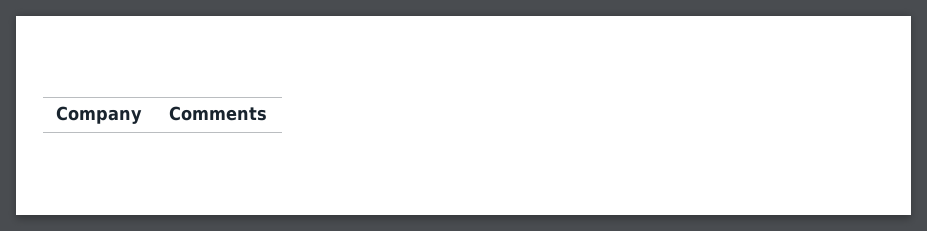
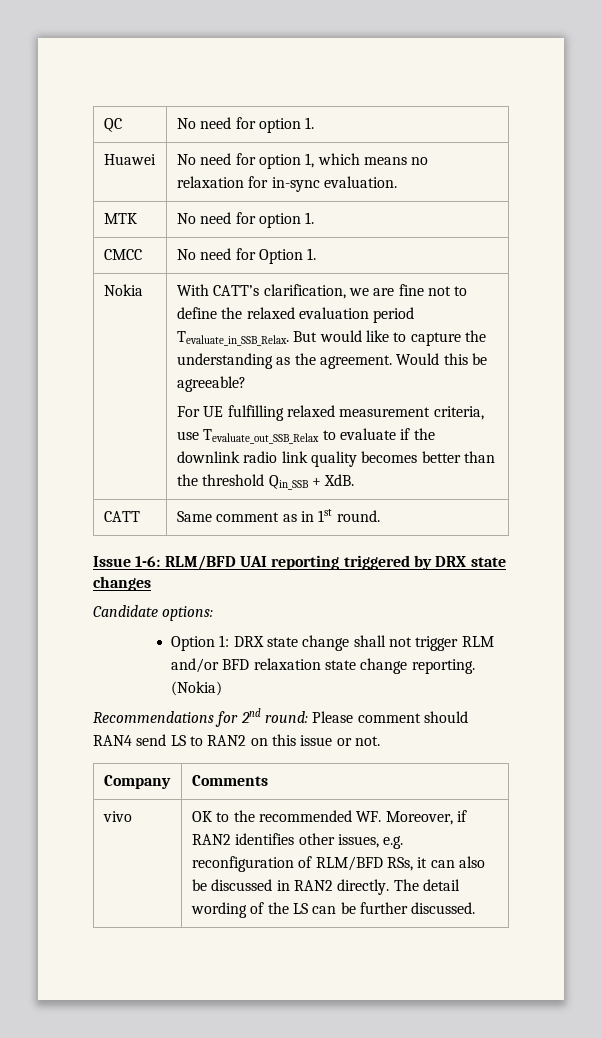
[56,106,143,124] [169,106,268,121] Company | Comments -> [103,118,122,132] [176,117,315,133] [103,154,156,165] [176,153,429,169] [176,176,397,192] [103,213,137,224] [176,212,315,228] [103,249,142,260] [176,248,317,264] [103,284,143,296] [176,284,468,299] [176,307,415,323] [176,330,486,346] [176,353,487,369] [176,376,246,392] [176,405,484,421] [176,428,435,444] [176,451,495,467] [176,474,355,490] [103,511,140,522] [176,509,380,522] [93,555,506,570] [93,576,151,591] [93,605,214,621] [171,635,494,651] [171,658,475,674] [171,681,223,696] [93,708,468,727] [93,734,380,746] [103,775,171,789] [191,775,268,786] [102,811,132,822] [191,810,467,825] [191,833,404,849] [191,856,485,872] [191,879,460,895] [190,902,476,918] QC | No need for option 1. // Huawei | No need for option 1, which means no relaxation for in-sync evaluation. // MTK | No need for option 1. // CMCC | No need for Option 1. // Nokia | With CATT’s clarification, we are fine not to define the relaxed evaluation period Tevaluate_in_SSB_Relax. But would like to capture the understanding as the agreement. Would this be agreeable? // For UE fulfilling relaxed measurement criteria, use Tevaluate_out_SSB_Relax to evaluate if the downlink radio link quality becomes better than the threshold Qin_SSB + XdB. // CATT | Same comment as in 1st round. // Issue 1-6: RLM/BFD UAI reporting triggered by DRX state changes // Candidate options: // Option 1: DRX state change shall not trigger RLM and/or BFD relaxation state change reporting. (Nokia) // Recommendations for 2nd round: Please comment should RAN4 send LS to RAN2 on this issue or not. // Company | Comments // vivo | OK to the recommended WF. Moreover, if RAN2 identifies other issues, e.g. reconfiguration of RLM/BFD RSs, it can also be discussed in RAN2 directly. The detail wording of the LS can be further discussed.

